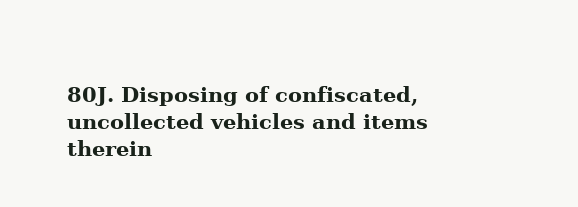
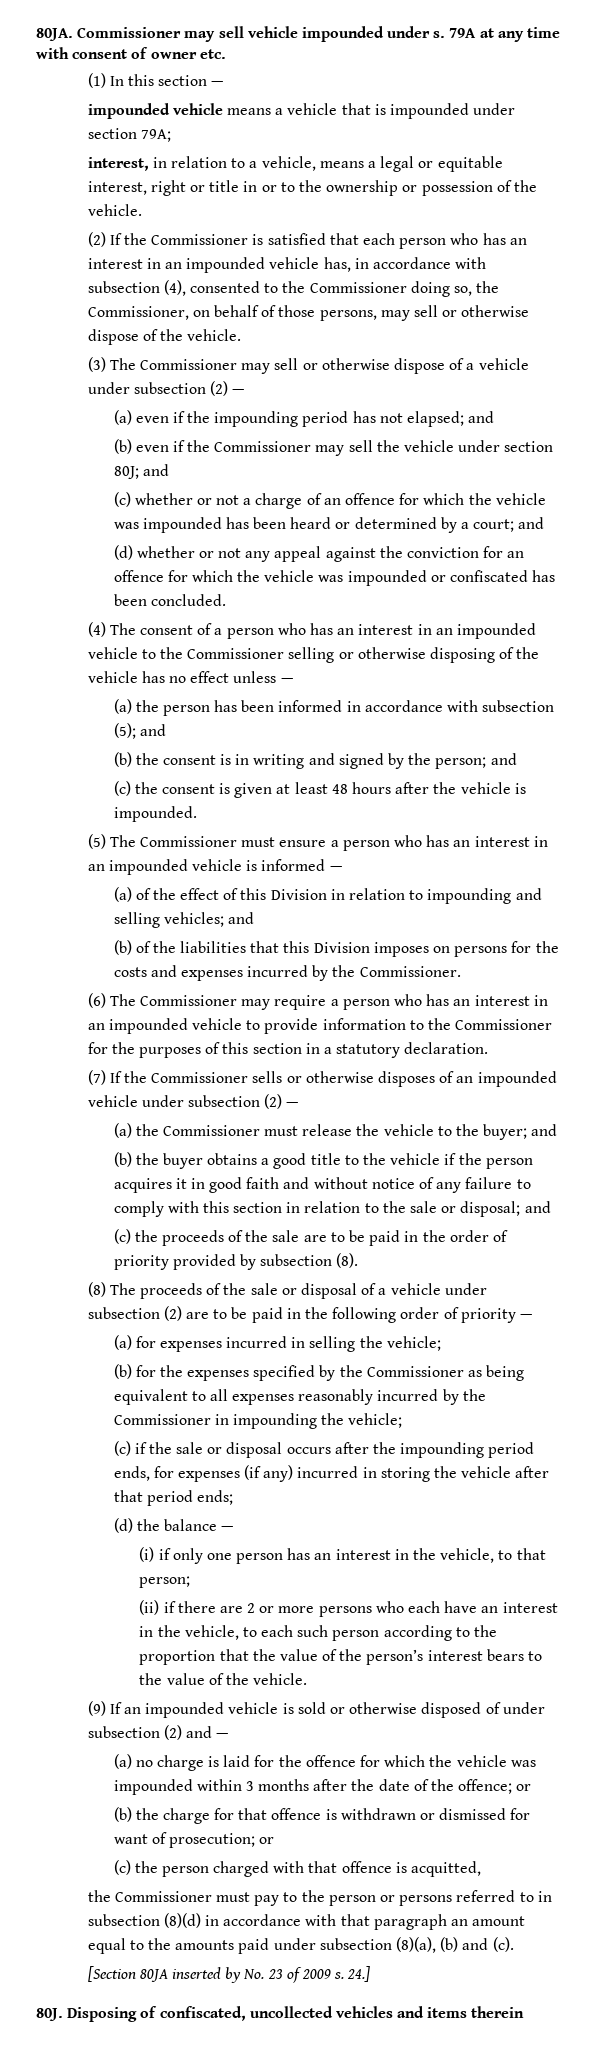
(67, 96) none -> [36,26,561,42] [36,47,226,59] [87,73,224,88] [87,103,516,119] [87,128,171,142] [87,156,503,172] [87,180,537,196] [87,204,142,216] [87,232,527,249] [87,257,487,273] [87,280,500,297] [87,305,530,321] [87,329,242,345] [87,357,529,374] [87,381,245,396] [113,410,495,427] [113,439,554,456] [113,464,169,479] [113,492,546,509] [113,517,545,533] [113,545,525,562] [113,570,556,586] [113,594,226,606] [87,622,536,639] [87,647,540,663] [87,671,293,683] [113,699,555,716] [113,723,166,739] [113,752,517,769] [113,781,526,798] [113,806,197,822] [87,834,548,851] [87,859,342,875] [113,887,542,904] [113,912,254,928] [113,940,559,957] [113,965,461,981] [87,993,548,1010] [87,1018,553,1034] [87,1042,489,1058] [87,1070,557,1087] [87,1094,299,1109] [113,1123,558,1140] [113,1152,533,1169] [113,1177,531,1193] [113,1201,551,1217] [113,1229,508,1246] [113,1253,359,1270] [87,1282,487,1299] [87,1306,532,1323] [113,1335,441,1352] [113,1364,525,1381] [113,1389,486,1405] [113,1413,403,1429] [113,1441,535,1458] [113,1465,550,1482] [113,1490,233,1506] [113,1518,234,1533] [139,1547,546,1564] [139,1576,191,1588] [139,1600,558,1617] [139,1625,498,1641] [139,1649,543,1665] [139,1673,308,1685] [87,1701,545,1718] [87,1725,229,1740] [113,1754,536,1771] [113,1779,532,1795] [113,1807,531,1824] [113,1832,275,1848] [113,1860,481,1877] [87,1890,552,1906] [87,1913,526,1930] [87,1937,514,1954] [87,1966,371,1983] 80JA. Commissioner may sell vehicle impounded under s. 79A at any time with consent of owner etc. // (1) In this section — // impounded vehicle means a vehicle that is impounded under section 79A; // interest, in relation to a vehicle, means a legal or equitable interest, right or title in or to the ownership or possession of the vehicle. // (2) If the Commissioner is satisfied that each person who has an interest in an impounded vehicle has, in accordance with subsection (4), consented to the Commissioner doing so, the Commissioner, on behalf of those persons, may sell or otherwise dispose of the vehicle. // (3) The Commissioner may sell or otherwise dispose of a vehicle under subsection (2) — // (a) even if the impounding period has not elapsed; and // (b) even if the Commissioner may sell the vehicle under section 80J; and // (c) whether or not a charge of an offence for which the vehicle was impounded has been heard or determined by a court; and // (d) whether or not any appeal against the conviction for an offence for which the vehicle was impounded or confiscated has been concluded. // (4) The consent of a person who has an interest in an impounded vehicle to the Commissioner selling or otherwise disposing of the vehicle has no effect unless — // (a) the person has been informed in accordance with subsection (5); and // (b) the consent is in writing and signed by the person; and // (c) the consent is given at least 48 hours after the vehicle is impounded. // (5) The Commissioner must ensure a person who has an interest in an impounded vehicle is informed — // (a) of the effect of this Division in relation to impounding and selling vehicles; and // (b) of the liabilities that this Division imposes on persons for the costs and expenses incurred by the Commissioner. // (6) The Commissioner may require a person who has an interest in an impounded vehicle to provide information to the Commissioner for the purposes of this section in a statutory declaration. // (7) If the Commissioner sells or otherwise disposes of an impounded vehicle under subsection (2) — // (a) the Commissioner must release the vehicle to the buyer; and // (b) the buyer obtains a good title to the vehicle if the person acquires it in good faith and without notice of any failure to comply with this section in relation to the sale or disposal; and // (c) the proceeds of the sale are to be paid in the order of priority provided by subsection (8). // (8) The proceeds of the sale or disposal of a vehicle under subsection (2) are to be paid in the following order of priority — // (a) for expenses incurred in selling the vehicle; // (b) for the expenses specified by the Commissioner as being equivalent to all expenses reasonably incurred by the Commissioner in impounding the vehicle; // (c) if the sale or disposal occurs after the impounding period ends, for expenses (if any) incurred in storing the vehicle after that period ends; // (d) the balance — // (i) if only one person has an interest in the vehicle, to that person; // (ii) if there are 2 or more persons who each have an interest in the vehicle, to each such person according to the proportion that the value of the person’s interest bears to the value of the vehicle. // (9) If an impounded vehicle is sold or otherwise disposed of under subsection (2) and — // (a) no charge is laid for the offence for which the vehicle was impounded within 3 months after the date of the offence; or // (b) the charge for that offence is withdrawn or dismissed for want of prosecution; or // (c) the person charged with that offence is acquitted, // the Commissioner must pay to the person or persons referred to in subsection (8)(d) in accordance with that paragraph an amount equal to the amounts paid under subsection (8)(a), (b) and (c). // [Section 80JA inserted by No. 23 of 2009 s. 24.] //

